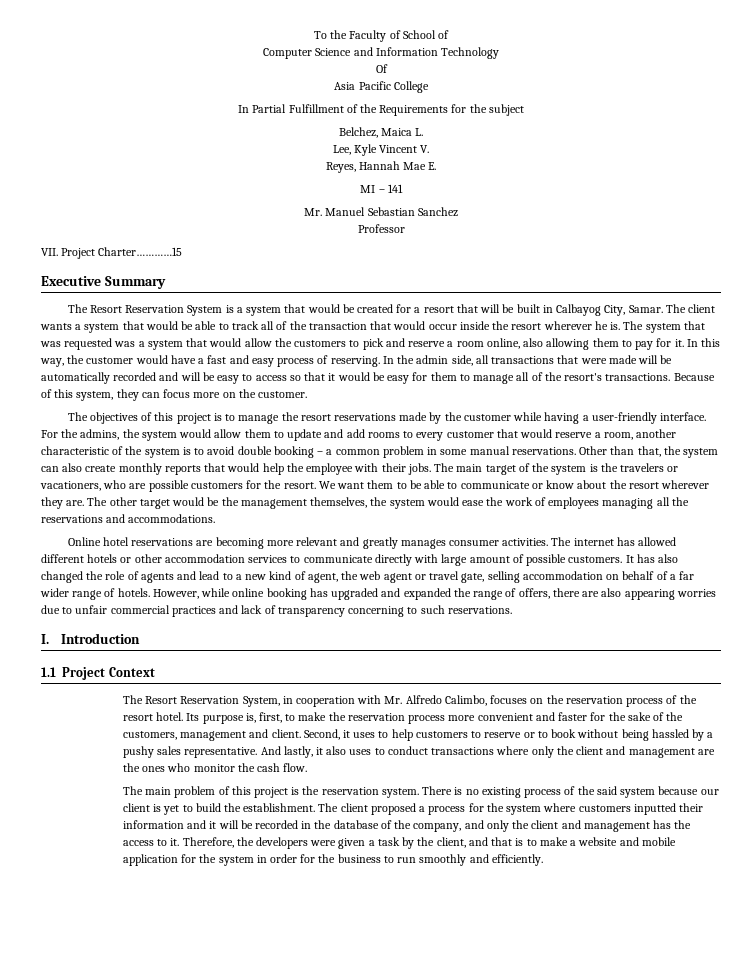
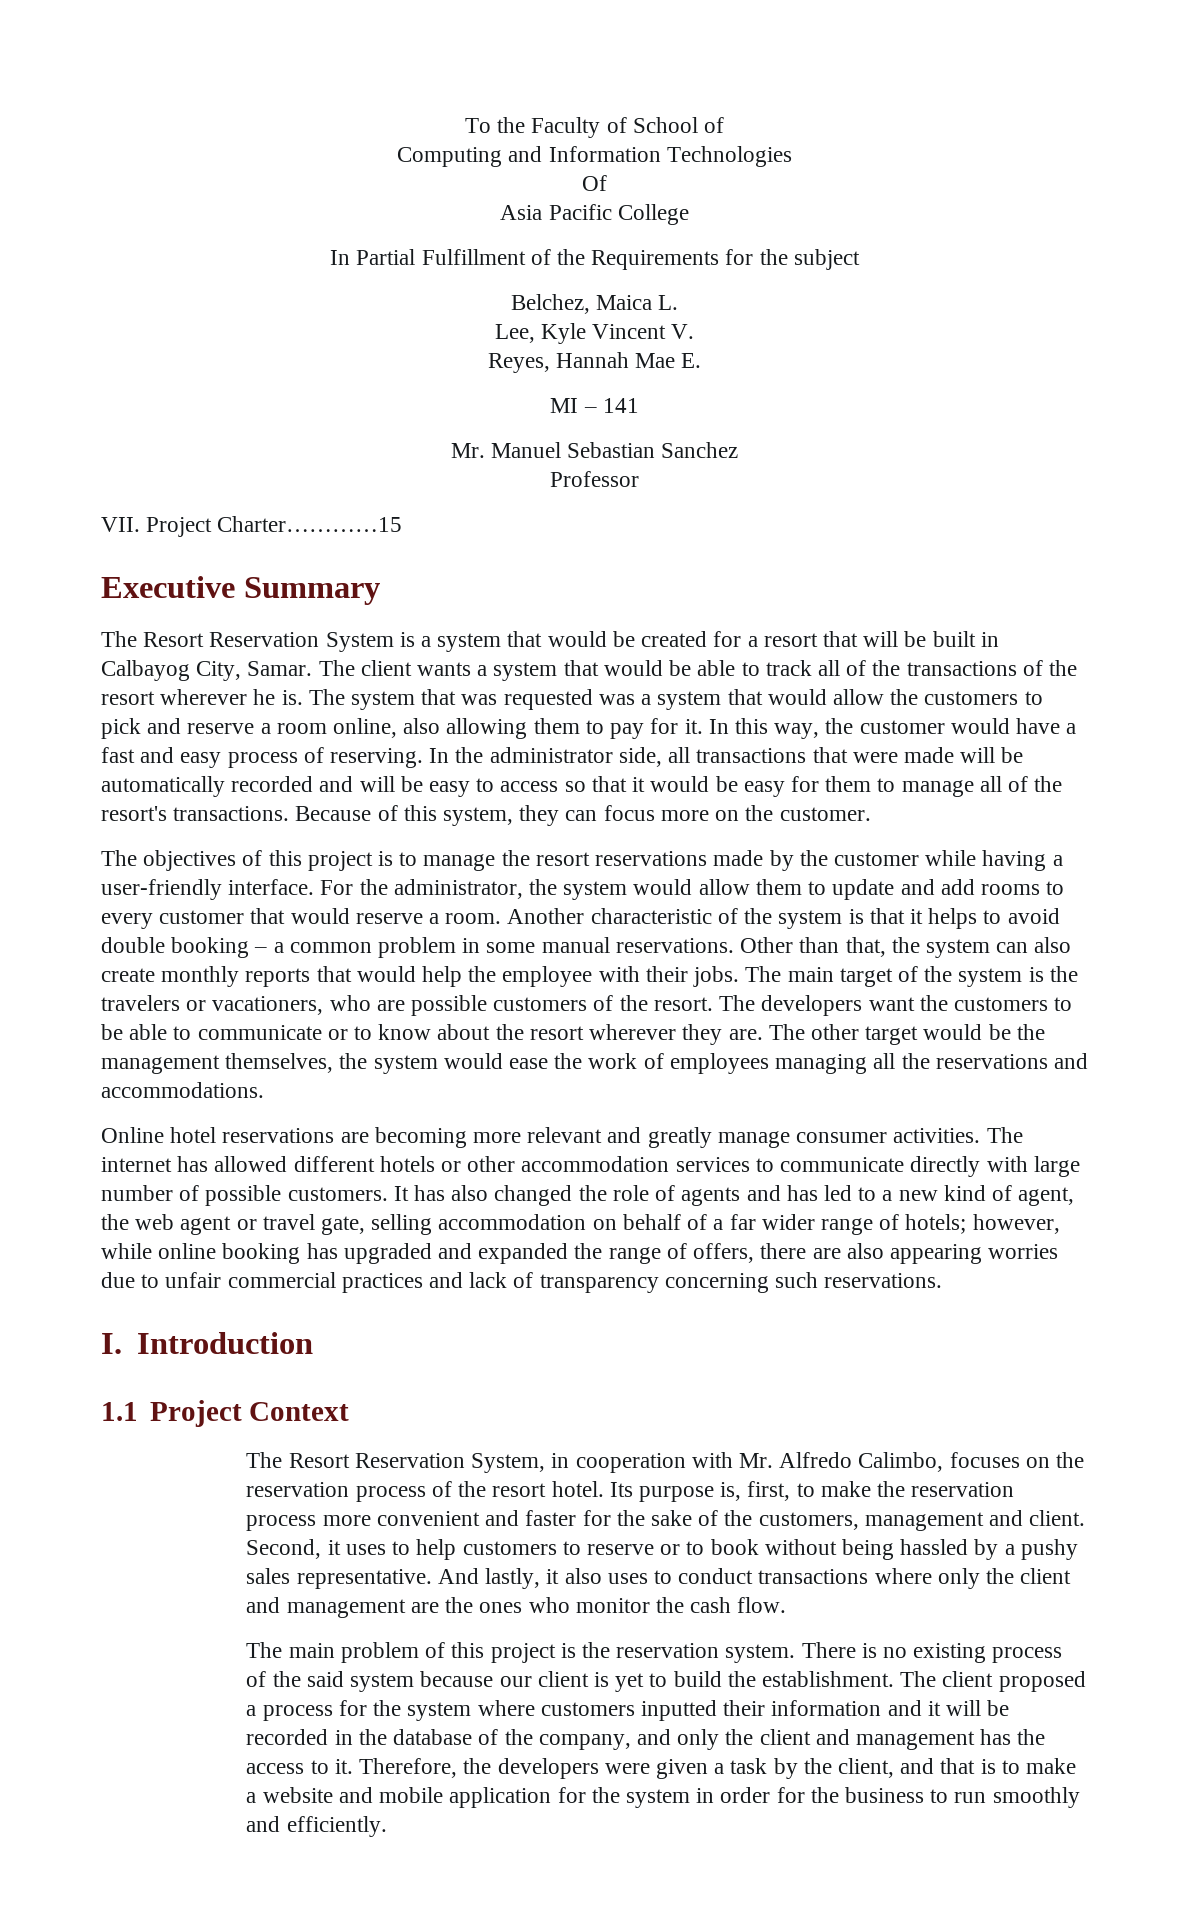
[263,48,352,59] Computer Science -> [397,147,503,167] Computing
[440,47,499,59] Technology -> [666,146,792,167] Technologies
[308,321,490,330] transaction that would occur inside -> [906,660,1043,676] transactions of
[416,355,449,364] admin -> [489,747,613,763] administrator
[80,429,120,440] admins, -> [393,879,523,899] administrator,
[603,429,677,440] room, another -> [445,908,585,924] room. Another
(191, 451) none -> [869,908,978,929] that it helps
[246,480,262,489] for -> [593,995,614,1011] of
[318,480,394,489] We want them -> [719,995,1048,1016] The developers want the customers
(543, 486) none -> [354,1026,373,1040] to
[400,539,446,549] manages -> [717,1131,790,1148] manage
[469,556,510,563] amount -> [101,1185,173,1201] number
[199,571,220,580] lead -> [786,1185,852,1201] has led
[117,588,199,599] hotels. However, -> [905,1214,1060,1234] hotels; however,
[407,607,418,614] to -> (769, 1283) none

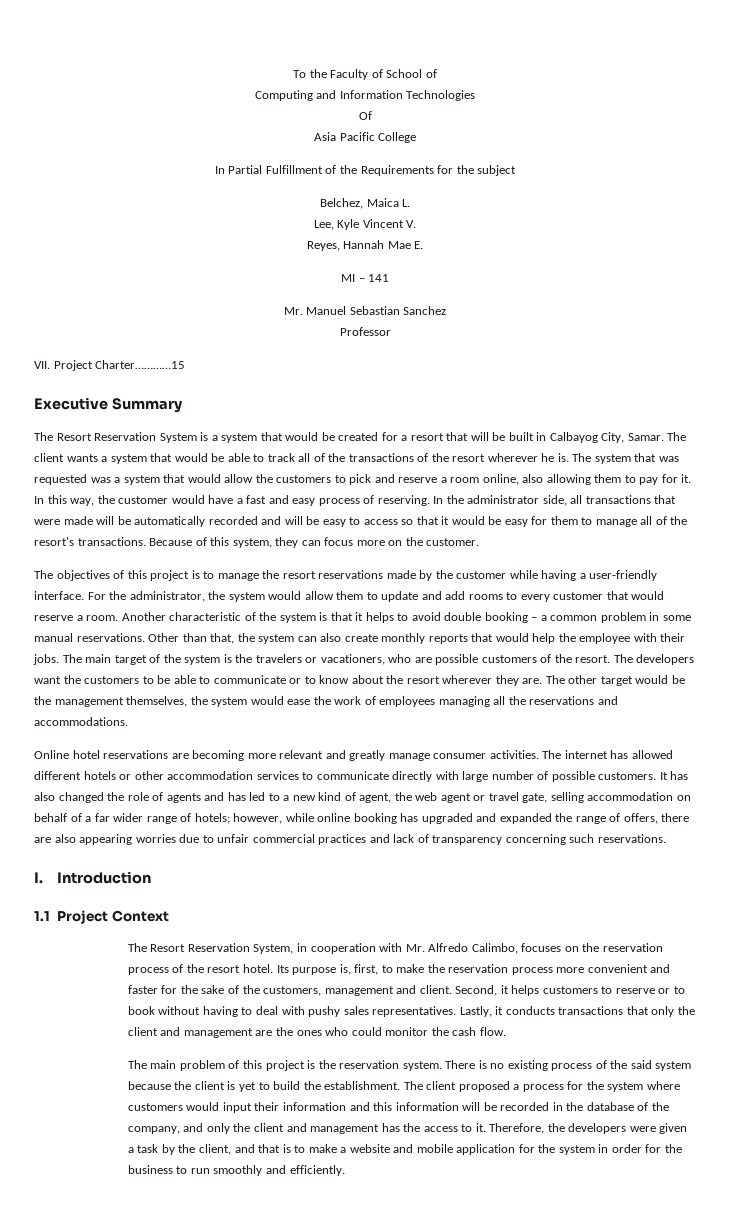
[345,1539,457,1560] uses to help -> [511,985,540,996] helps
[841,1539,1078,1560] [246,1568,932,1589] being hassled by a pushy sales representative. And lastly, it also uses to conduct transactions where -> [202,1006,649,1017] having to deal with pushy sales representatives. Lastly, it conducts transactions that
(570, 1605) none -> [351,1027,382,1036] could
[499,1676,532,1687] our -> [174,1081,192,1090] the
[640,1700,717,1721] inputted -> [186,1102,252,1113] would input
[927,1701,941,1716] it -> [373,1102,459,1111] this information

